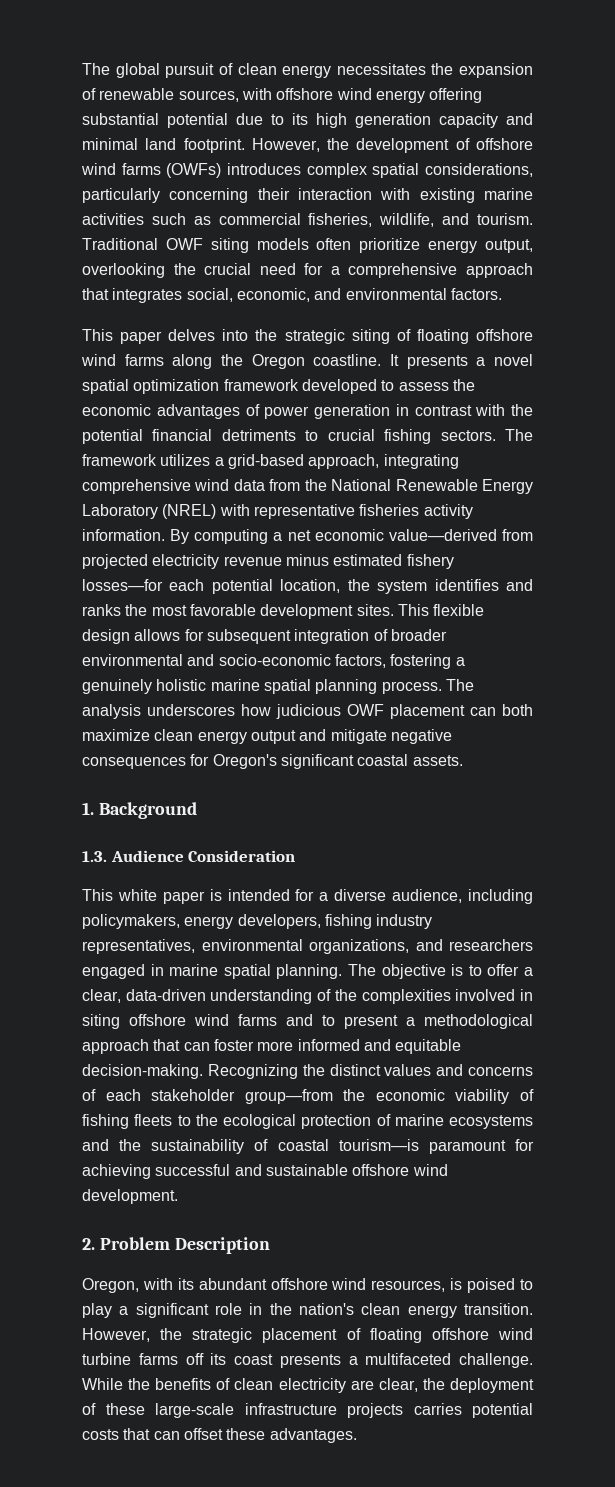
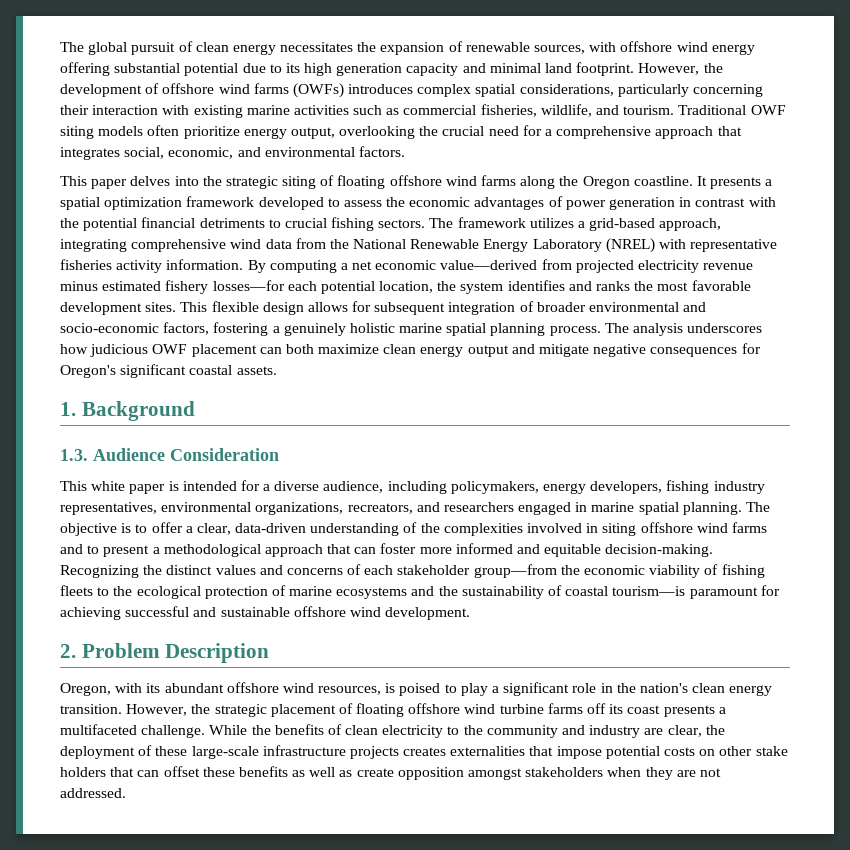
[494,354,533,366] novel -> (773, 182) none
(409, 946) none -> [347,503,413,514] recreators,
(346, 1385) none -> [447,725,641,738] to the community and industry
[413,1403,533,1418] [82,1428,357,1443] carries potential costs that can offset these advantages. -> [403,746,788,759] [60,766,721,780] [60,788,126,798] creates externalities that impose potential costs on other stake holders that can offset these benefits as well as create opposition amongst stakeholders when they are not addressed.

